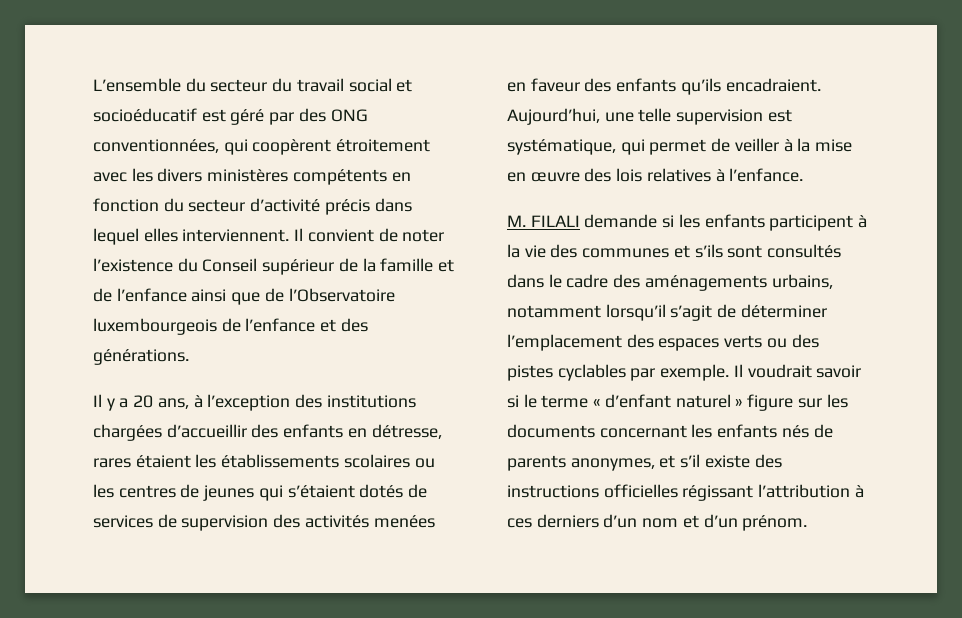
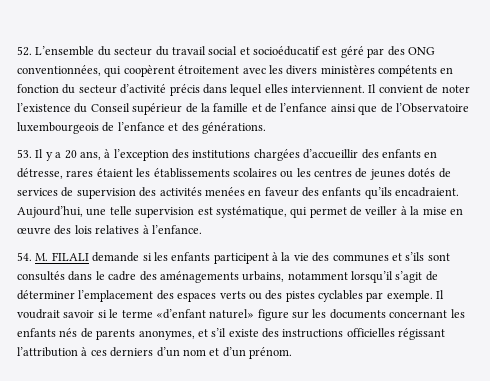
(93, 85) none -> [17,46,32,56] 52.
(189, 357) none -> [17,149,32,158] 53.
[258,485,355,501] qui s’étaient -> (405, 174) none
(804, 175) none -> [17,252,32,261] 54.
[593,394,743,408] « d’enfant naturel » -> [155,309,255,319] «d’enfant naturel»

